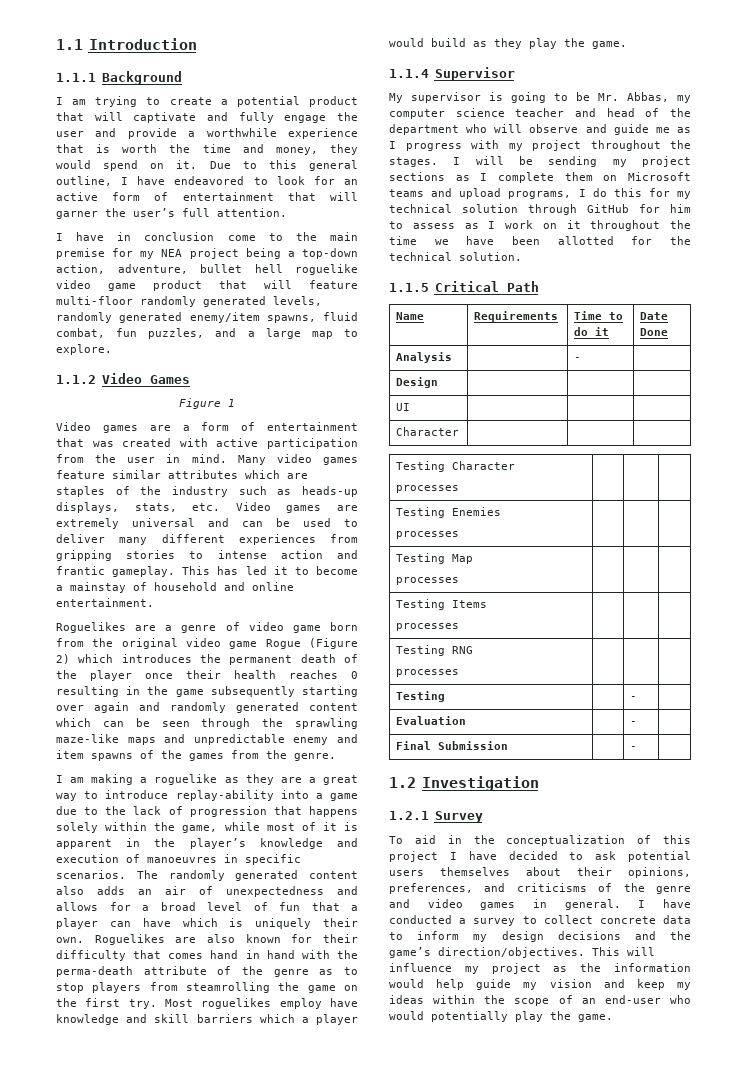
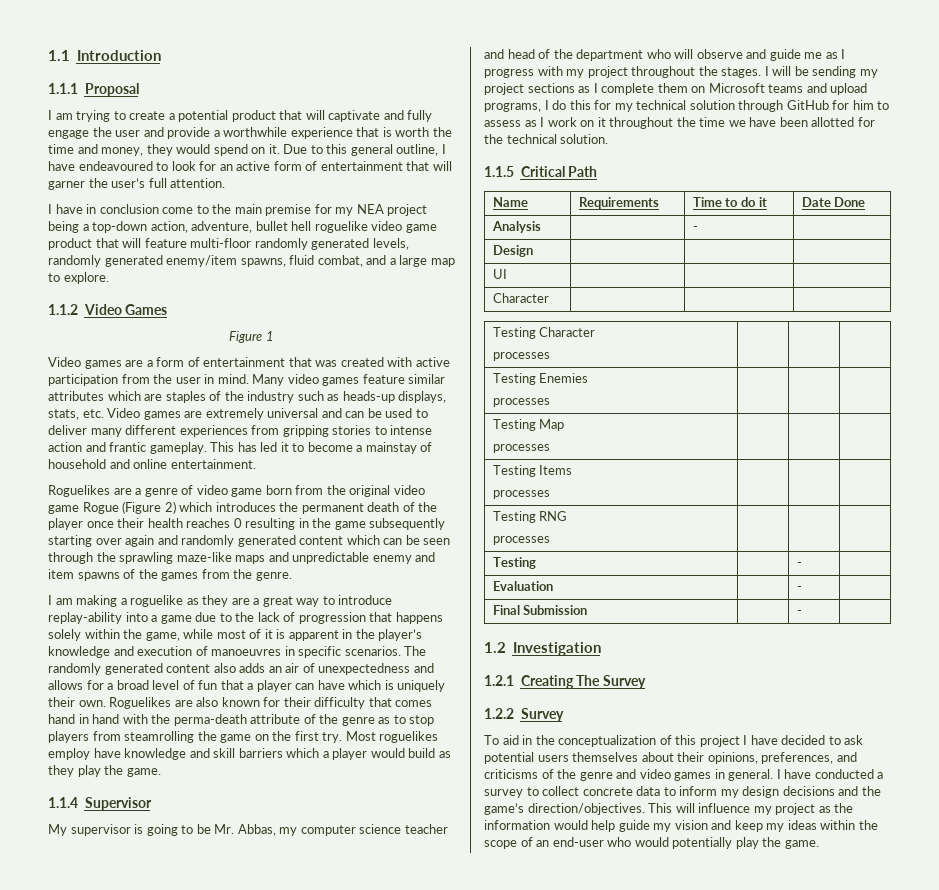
[101,71,182,85] Background -> [84,83,139,97] Proposal
[174,176,245,185] endeavored -> [78,161,153,171] endeavoured
[116,328,205,339] fun puzzles, -> (363, 261) none
(429, 815) none -> [520,675,647,689] [484,708,514,719] Creating The Survey // 1.2.2

